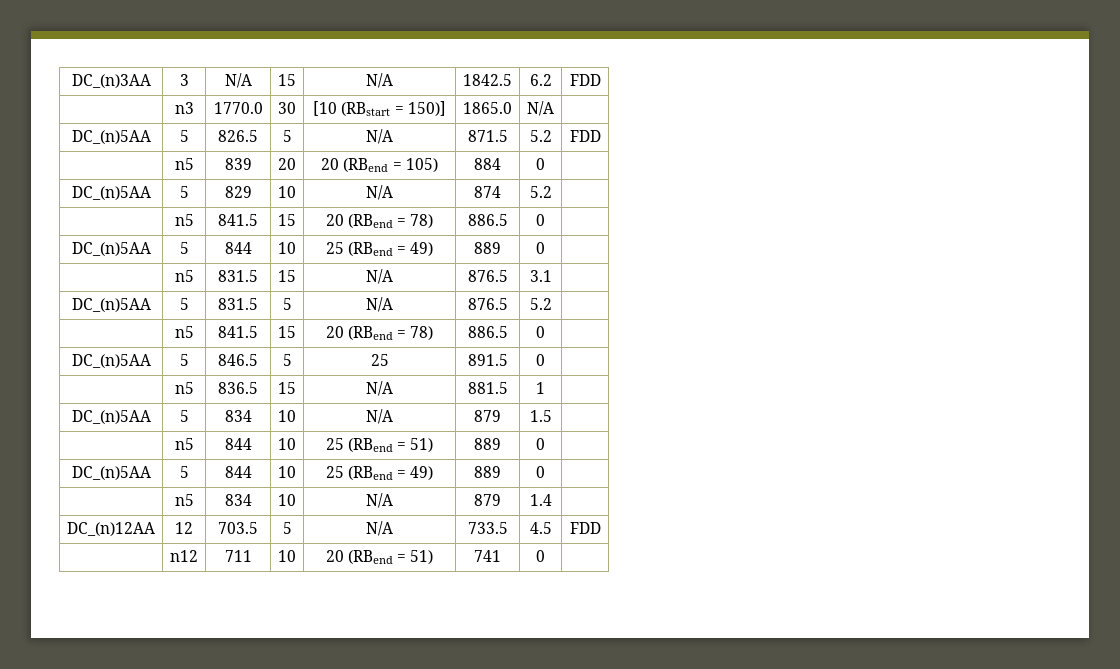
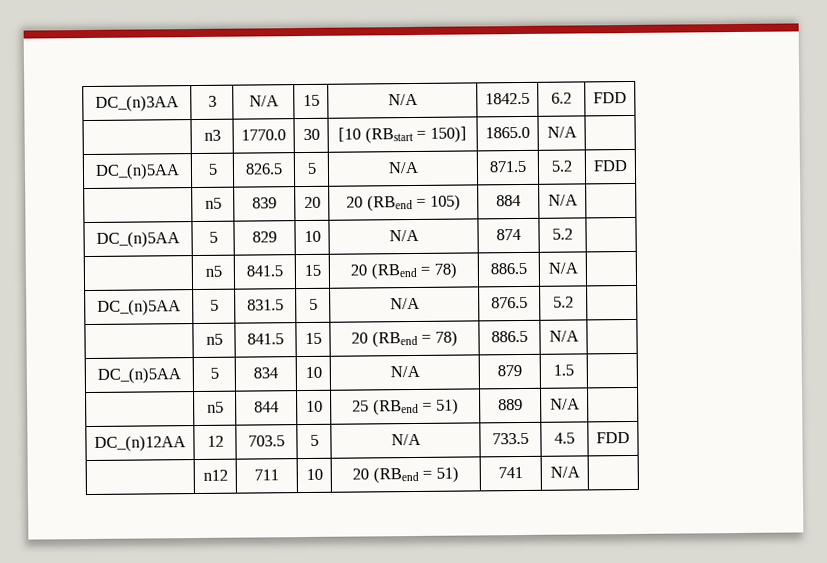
[536,158,545,170] 0 -> [547,194,578,206] N/A
[536,214,545,226] [71,242,151,256] [179,242,189,254] [224,242,252,254] [278,242,296,254] [325,242,434,256] [474,242,501,254] [536,242,545,254] [174,270,194,282] [218,270,258,282] [278,270,296,282] [366,269,393,284] [467,270,508,282] [529,270,552,282] | 0 | // DC_(n)5AA | 5 | 844 | 10 | 25 (RBend = 49) | 889 | 0 | // | n5 | 831.5 | 15 | N/A | 876.5 | 3.1 -> [547,262,578,274] | N/A
[536,326,545,338] [71,354,151,368] [179,354,189,366] [218,354,258,366] [282,354,292,366] [370,354,389,366] [467,354,508,366] [536,354,545,366] [174,382,194,394] [218,382,258,394] [278,382,296,394] [366,381,393,396] [467,382,508,394] [536,382,545,394] | 0 | // DC_(n)5AA | 5 | 846.5 | 5 | 25 | 891.5 | 0 | // | n5 | 836.5 | 15 | N/A | 881.5 | 1 -> [548,330,579,342] | N/A
[536,438,545,450] [71,466,151,480] [179,466,189,478] [224,466,252,478] [278,466,296,478] [325,466,434,480] [474,466,501,478] [536,466,545,478] [174,494,194,506] [224,494,252,506] [278,494,296,506] [366,493,393,508] [474,494,501,506] [529,494,552,506] | 0 | // DC_(n)5AA | 5 | 844 | 10 | 25 (RBend = 49) | 889 | 0 | // | n5 | 834 | 10 | N/A | 879 | 1.4 -> [549,398,580,410] | N/A
[536,550,545,562] 0 -> [549,466,580,478] N/A

